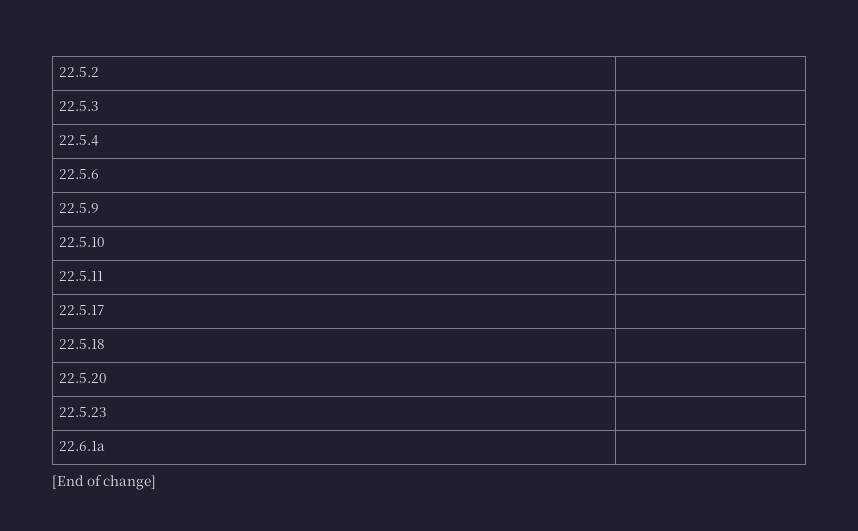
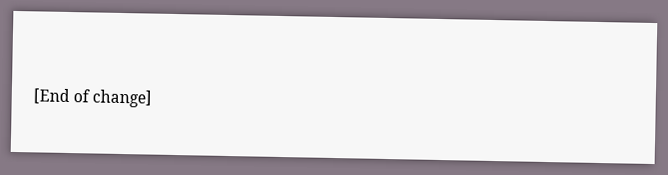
[59,67,100,77] [59,101,100,111] [59,135,100,146] [59,169,100,179] [59,203,100,213] [59,237,106,247] [59,271,104,281] [59,305,105,315] [59,339,106,349] [59,373,108,383] [59,407,108,417] [59,441,106,451] 22.5.2 | // 22.5.3 | // 22.5.4 | // 22.5.6 | // 22.5.9 | // 22.5.10 | // 22.5.11 | // 22.5.17 | // 22.5.18 | // 22.5.20 | // 22.5.23 | // 22.6.1a | // -> (33, 96) none

